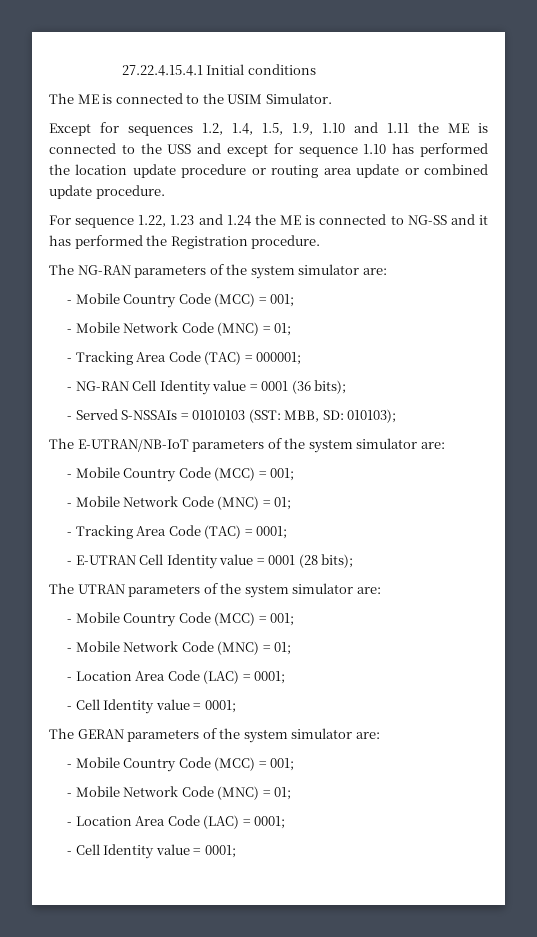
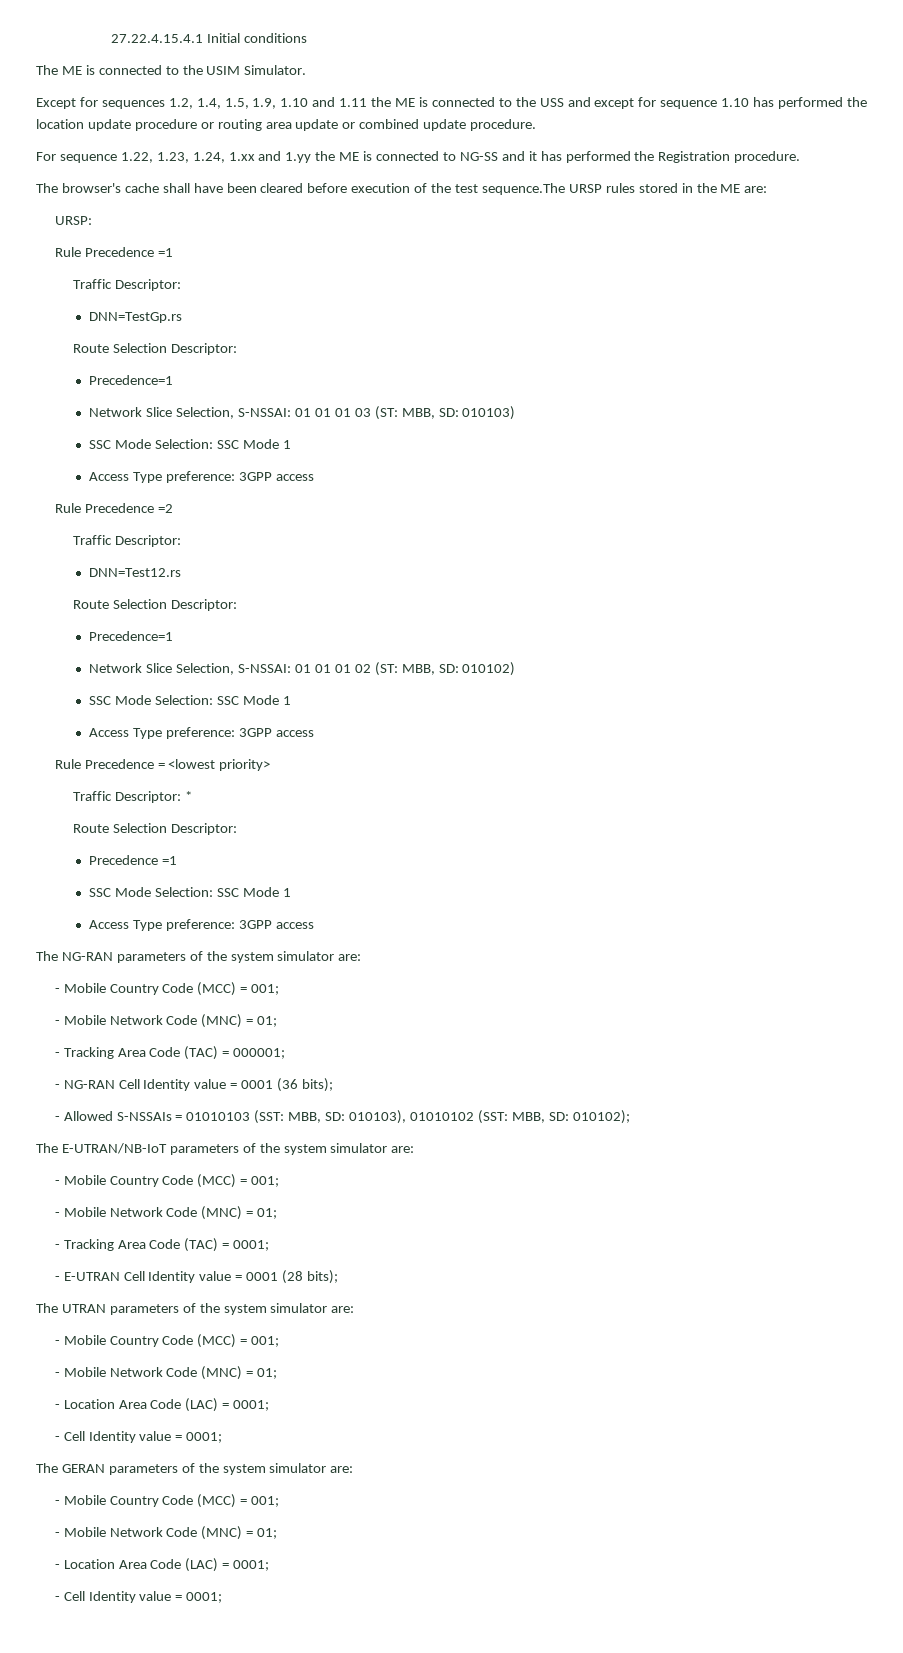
[170,214,251,226] 1.23 and 1.24 -> [156,151,312,163] 1.23, 1.24, 1.xx and 1.yy
(321, 242) none -> [36,183,768,195] [54,216,92,225] [54,247,173,257] [73,279,182,291] [89,312,183,323] [73,343,238,355] [89,375,174,385] [89,406,516,420] [89,439,291,449] [89,471,315,483] [54,503,173,513] [73,535,182,547] [89,568,182,577] [73,599,238,611] [89,631,174,641] [89,662,516,676] [89,695,291,705] [89,727,315,739] [54,759,271,771] [73,791,193,803] [73,823,238,835] [89,855,178,865] [89,887,291,897] [89,919,315,931] // The browser's cache shall have been cleared before execution of the test sequence.The URSP rules stored in the ME are: // URSP: // Rule Precedence =1 // Traffic Descriptor: // DNN=TestGp.rs // Route Selection Descriptor: // Precedence=1 // Network Slice Selection, S-NSSAI: 01 01 01 03 (ST: MBB, SD: 010103) // SSC Mode Selection: SSC Mode 1 // Access Type preference: 3GPP access // Rule Precedence =2 // Traffic Descriptor: // DNN=Test12.rs // Route Selection Descriptor: // Precedence=1 // Network Slice Selection, S-NSSAI: 01 01 01 02 (ST: MBB, SD: 010102) // SSC Mode Selection: SSC Mode 1 // Access Type preference: 3GPP access // Rule Precedence = <lowest priority> // Traffic Descriptor: * // Route Selection Descriptor: // Precedence =1 // SSC Mode Selection: SSC Mode 1 // Access Type preference: 3GPP access
[75,409,118,420] Served -> [63,1111,113,1121] Allowed
[347,409,397,423] 010103); -> [349,1110,630,1124] 010103), 01010102 (SST: MBB, SD: 010102);

